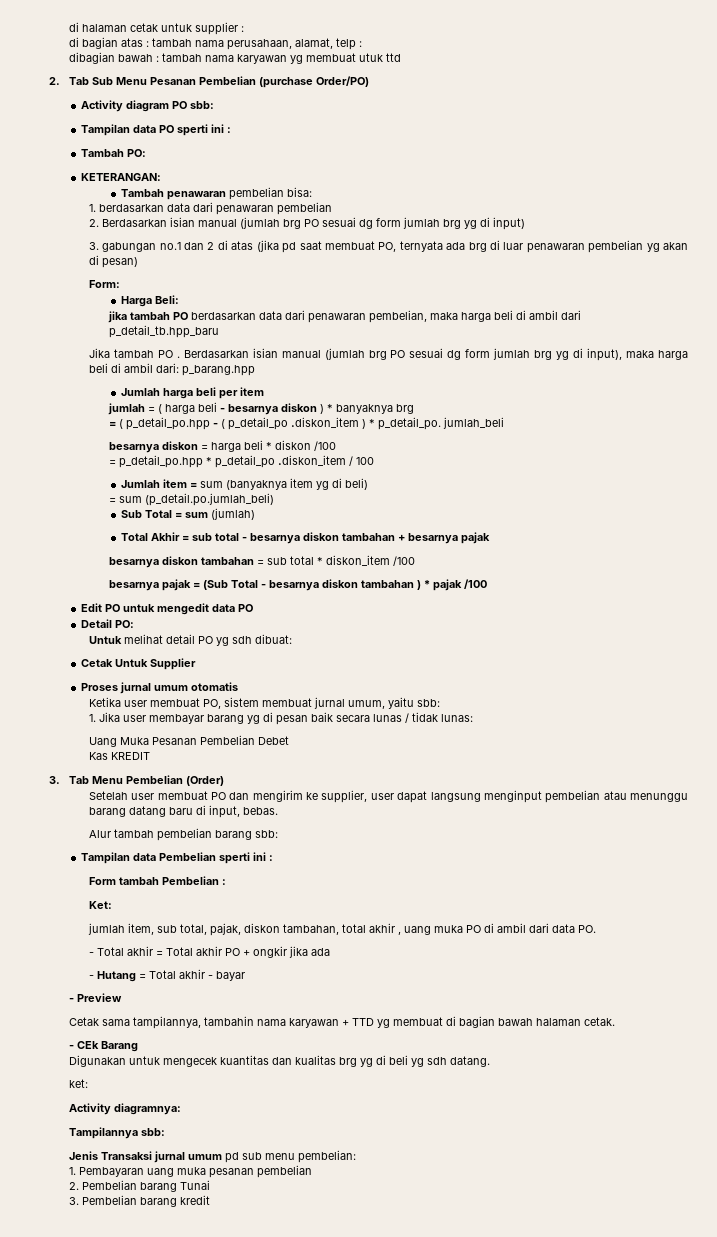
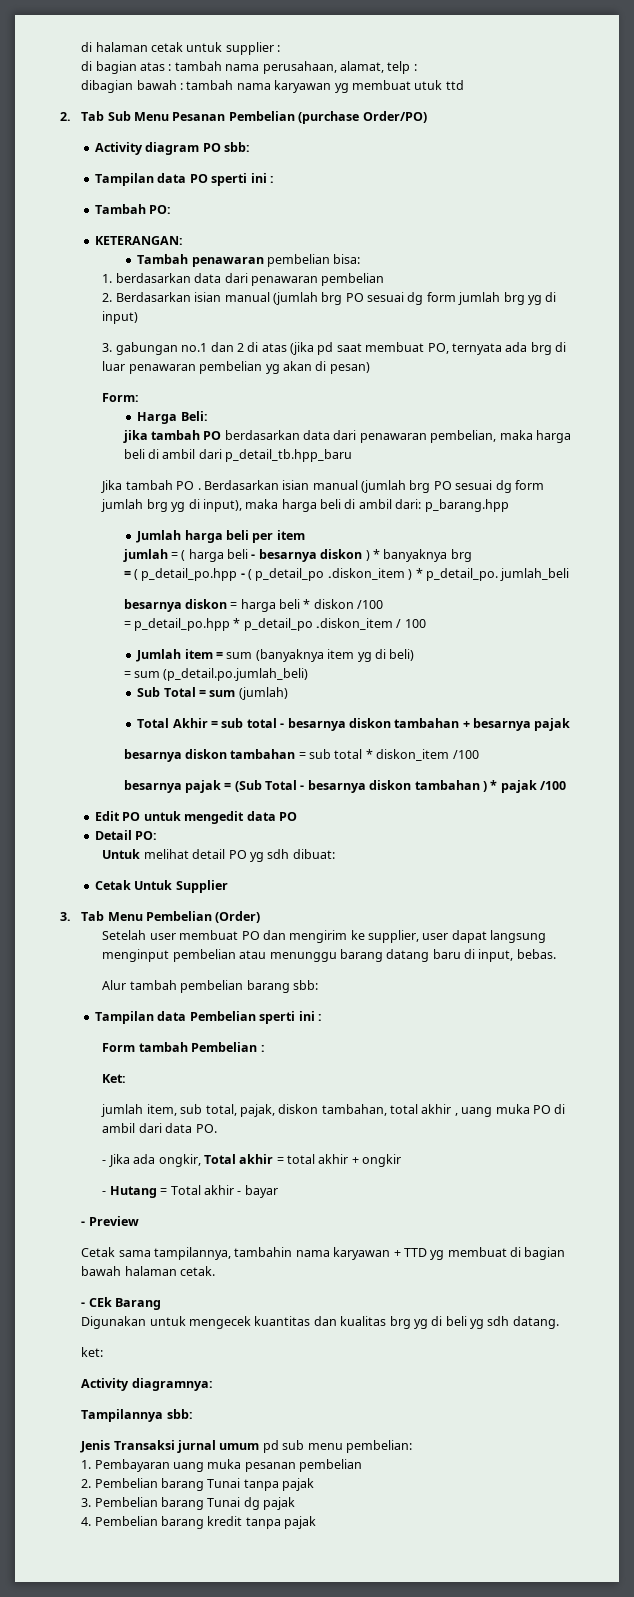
[81,682,239,694] [88,697,440,709] [88,712,473,725] [88,735,289,747] [88,752,150,760] // Proses jurnal umum otomatis // Ketika user membuat PO, sistem membuat jurnal umum, yaitu sbb: // 1. Jika user membayar barang yg di pesan baik secara lunas / tidak lunas: // Uang Muka Pesanan Pembelian Debet // Kas KREDIT -> (228, 886) none
[96,946,240,956] Total akhir = Total akhir PO -> [108,1154,349,1167] Jika ada ongkir, Total akhir = total akhir
[288,946,330,958] jika ada -> (402, 1160) none
(210, 1185) none -> [243,1478,315,1491] tanpa pajak
[179,1195,210,1205] kredit -> [207,1497,296,1510] [81,1516,317,1529] Tunai dg pajak // 4. Pembelian barang kredit tanpa pajak

